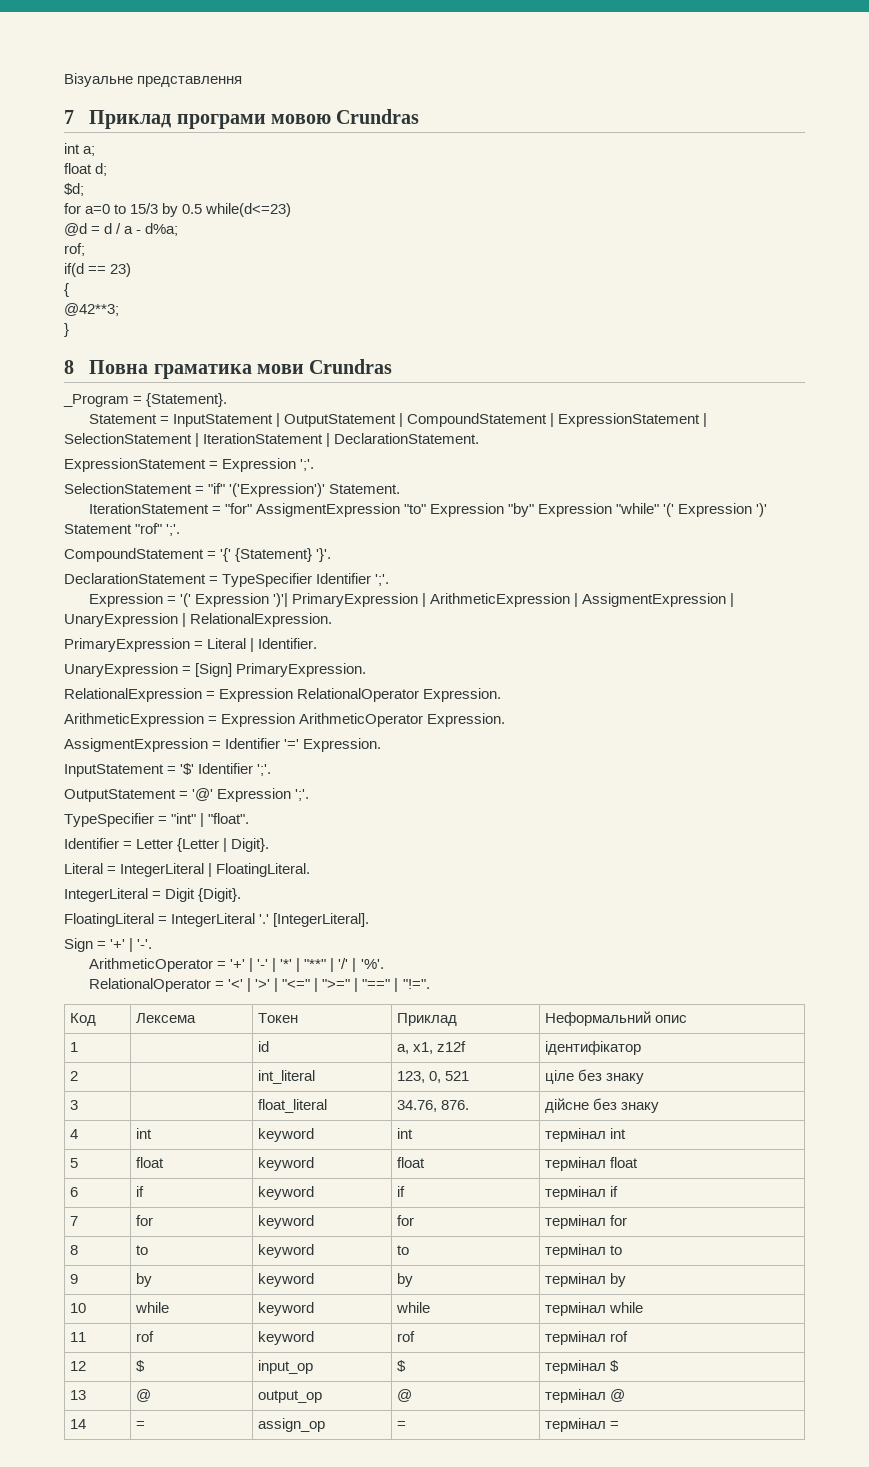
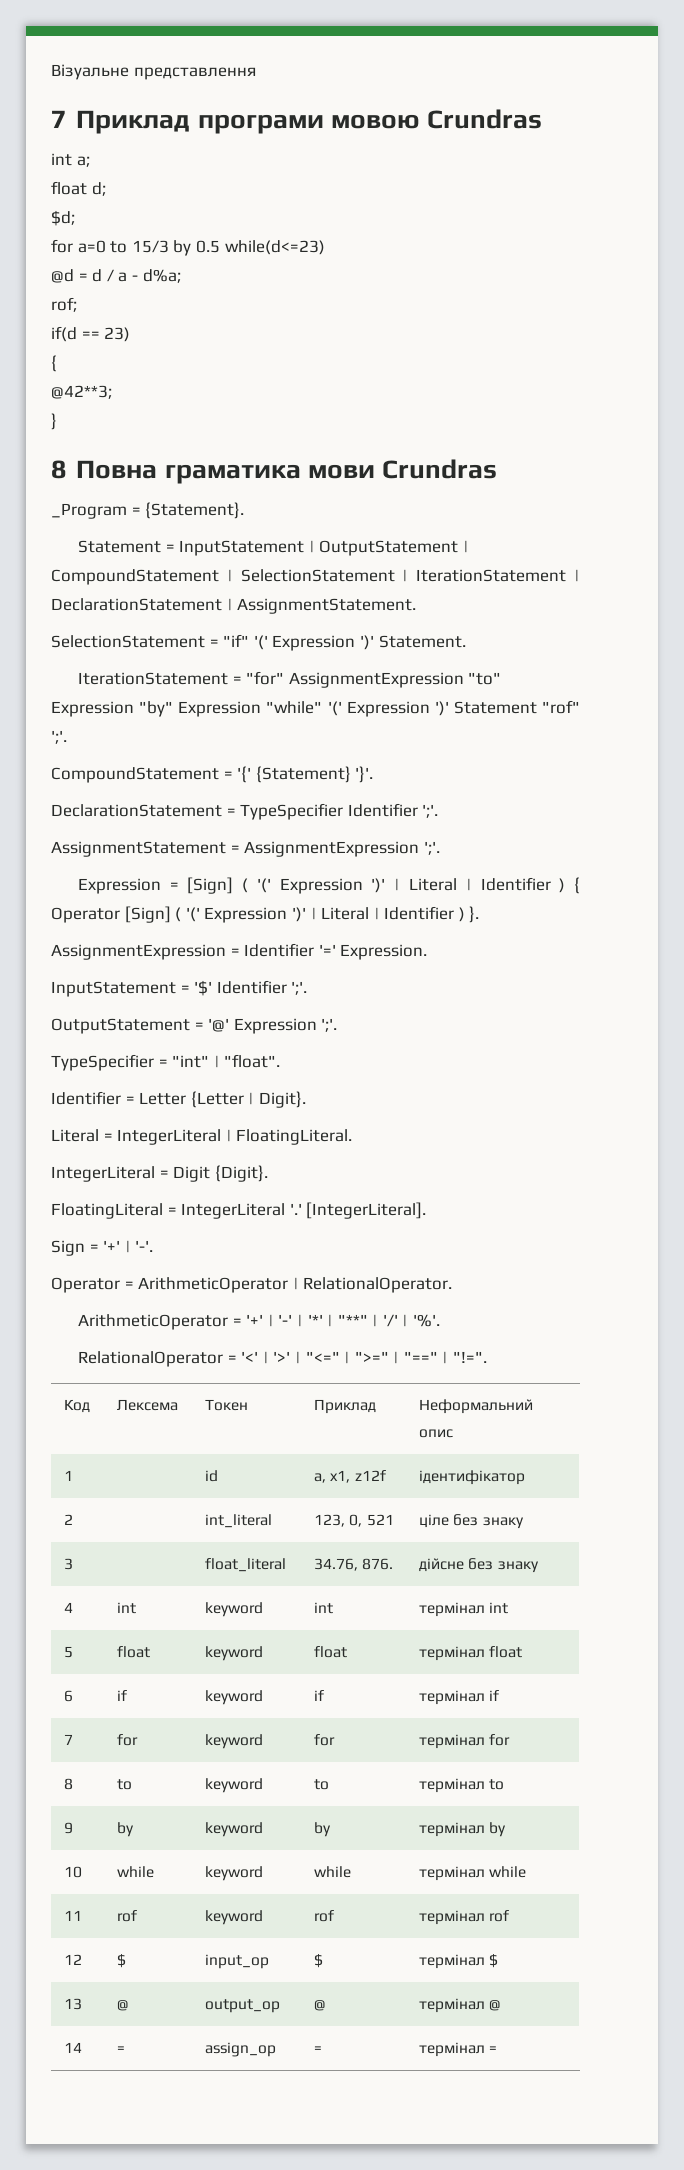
[558,413,708,427] ExpressionStatement | -> (233, 575) none
[334,433,480,444] [64,458,315,472] DeclarationStatement. // ExpressionStatement = Expression ';'. -> [51,598,417,614] DeclarationStatement | AssignmentStatement.
[229,483,326,497] '('Expression')' -> [253,635,374,651] '(' Expression ')'
[256,503,401,517] AssigmentExpression -> [288,672,464,688] AssignmentExpression
[88,593,735,607] [64,613,333,627] [64,638,318,652] [64,663,367,677] [64,688,502,702] [64,713,506,727] [64,738,208,752] Expression = '(' Expression ')'| PrimaryExpression | ArithmeticExpression | AssigmentExpression | UnaryExpression | RelationalExpression. // PrimaryExpression = Literal | Identifier. // UnaryExpression = [Sign] PrimaryExpression. // RelationalExpression = Expression RelationalOperator Expression. // ArithmeticExpression = Expression ArithmeticOperator Expression. // AssigmentExpression -> [51,841,440,857] [77,877,580,894] [51,906,480,923] [51,944,226,960] AssignmentStatement = AssignmentExpression ';'. // Expression = [Sign] ( '(' Expression ')' | Literal | Identifier ) { Operator [Sign] ( '(' Expression ')' | Literal | Identifier ) }. // AssignmentExpression
(153, 944) none -> [51,1277,453,1293] // Operator = ArithmeticOperator | RelationalOperator.

